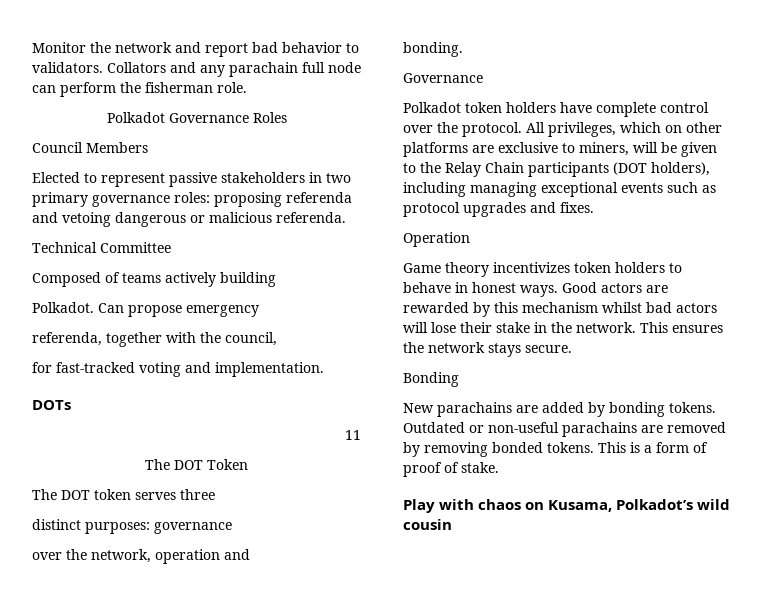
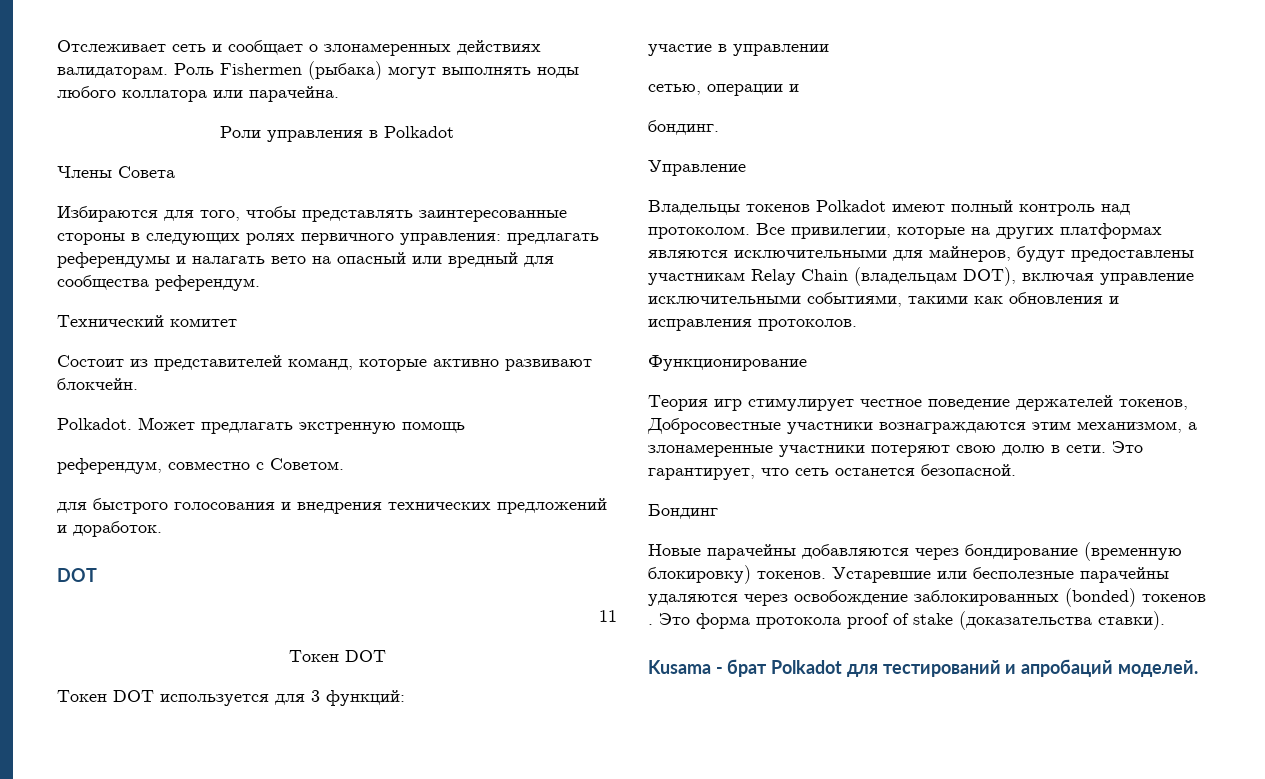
[32,42,359,57] [32,62,361,77] [32,82,247,97] [106,112,287,123] [32,142,148,153] [32,172,351,187] [32,192,352,207] [32,212,346,227] [32,242,171,253] [32,272,276,287] [32,302,259,317] [32,332,277,347] [32,362,324,377] [32,400,71,410] Monitor the network and report bad behavior to validators. Collators and any parachain full node can perform the fisherman role. // Polkadot Governance Roles // Council Members // Elected to represent passive stakeholders in two primary governance roles: proposing referenda and vetoing dangerous or malicious referenda. // Technical Committee // Composed of teams actively building // Polkadot. Can propose emergency // referenda, together with the council, // for fast-tracked voting and implementation. // DOTs -> [57,40,541,56] [57,61,579,80] [57,86,339,102] [220,126,454,142] [57,166,175,178] [57,206,567,222] [57,233,599,245] [57,252,554,268] [57,275,260,291] [57,315,237,327] [57,355,592,371] [57,378,138,390] [57,417,465,434] [57,458,344,474] [57,498,607,514] [57,521,162,537] [57,568,97,582] Отслеживает сеть и сообщает о злонамеренных действиях валидаторам. Роль Fishermen (рыбака) могут выполнять ноды любого коллатора или парачейна. // Роли управления в Polkadot // Члены Совета // Избираются для того, чтобы представлять заинтересованные стороны в следующих ролях первичного управления: предлагать референдумы и налагать вето на опасный или вредный для сообщества референдум. // Технический комитет // Состоит из представителей команд, которые активно развивают блокчейн. // Polkadot. Может предлагать экстренную помощь // референдум, совместно с Советом. // для быстрого голосования и внедрения технических предложений и доработок. // DOT
[145,459,248,470] [32,489,215,500] [32,519,232,534] [32,549,250,564] [403,42,463,57] [403,73,483,83] [403,102,709,117] [403,122,722,137] [403,142,717,157] [403,162,710,177] [403,182,716,197] [403,202,594,217] [403,232,470,247] [403,262,682,277] [403,282,668,297] [403,302,717,317] [403,322,723,333] [403,342,572,357] [403,372,459,387] [403,402,716,417] [403,422,726,437] [403,442,708,457] [403,462,499,477] [403,499,731,513] [403,519,452,530] The DOT Token // The DOT token serves three // distinct purposes: governance // over the network, operation and // bonding. // Governance // Polkadot token holders have complete control over the protocol. All privileges, which on other platforms are exclusive to miners, will be given to the Relay Chain participants (DOT holders), including managing exceptional events such as protocol upgrades and fixes. // Operation // Game theory incentivizes token holders to behave in honest ways. Good actors are rewarded by this mechanism whilst bad actors will lose their stake in the network. This ensures the network stays secure. // Bonding // New parachains are added by bonding tokens. Outdated or non-useful parachains are removed by removing bonded tokens. This is a form of proof of stake. // Play with chaos on Kusama, Polkadot’s wild cousin -> [288,650,386,662] [57,690,405,706] [648,44,829,56] [648,84,799,96] [648,120,719,135] [648,160,746,176] [648,200,1130,216] [648,223,1162,239] [648,246,1194,262] [648,267,1194,286] [648,292,1119,307] [648,319,857,331] [648,355,807,371] [648,395,1188,411] [647,418,1197,434] [648,441,1143,457] [648,464,1016,480] [648,504,718,519] [648,542,1182,561] [648,565,1169,584] [648,588,1206,607] [648,611,1165,630] [648,659,1198,677] Токен DOT // Токен DOT используется для 3 функций: // участие в управлении // сетью, операции и // бондинг. // Управление // Владельцы токенов Polkadot имеют полный контроль над протоколом. Все привилегии, которые на других платформах являются исключительными для майнеров, будут предоставлены участникам Relay Chain (владельцам DOT), включая управление исключительными событиями, такими как обновления и исправления протоколов. // Функционирование // Теория игр стимулирует честное поведение держателей токенов, Добросовестные участники вознаграждаются этим механизмом, а злонамеренные участники потеряют свою долю в сети. Это гарантирует, что сеть останется безопасной. // Бондинг // Новые парачейны добавляются через бондирование (временную блокировку) токенов. Устаревшие или бесполезные парачейны удаляются через освобождение заблокированных (bonded) токенов . Это форма протокола proof of stake (доказательства ставки). // Kusama - брат Polkadot для тестирований и апробаций моделей.

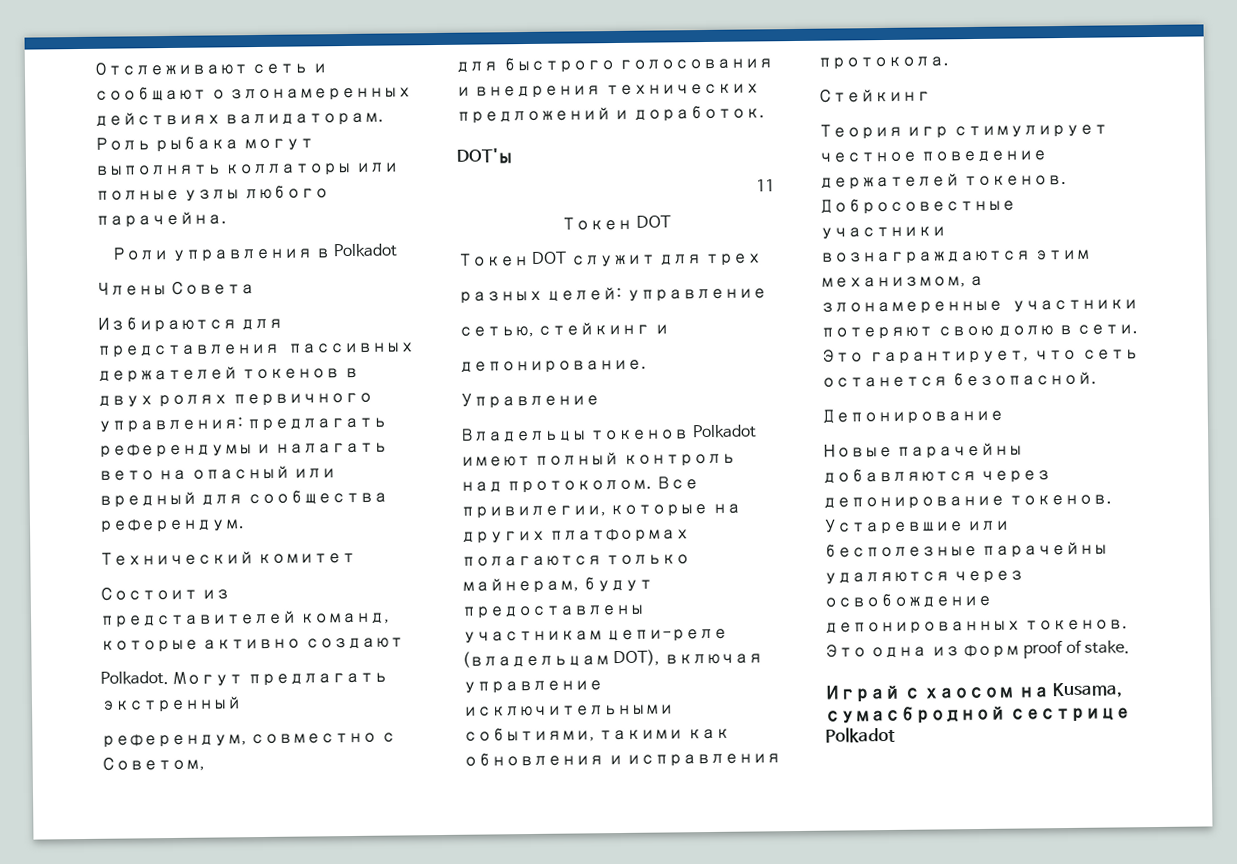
[57,40,166,52] Отслеживает -> [93,61,248,76] Отслеживают
[228,40,303,55] сообщает -> [94,86,207,102] сообщают
[220,61,579,80] [57,86,243,102] Fishermen (рыбака) могут выполнять ноды любого коллатора или -> [154,136,314,153] [94,162,399,177] [95,185,329,201] рыбака могут выполнять коллаторы или полные узлы любого
[200,206,567,222] [57,233,240,245] того, чтобы представлять заинтересованные стороны в следующих -> [97,342,415,358] [97,366,359,383] [97,395,154,407] представления пассивных держателей токенов в двух
[505,359,592,371] [57,378,138,390] развивают блокчейн. -> [304,637,404,650] создают
[138,417,465,434] Может предлагать экстренную помощь -> [172,671,388,687] [100,696,242,713] Могут предлагать экстренный
[270,458,344,470] Советом. -> [101,755,205,772] Советом,
[57,568,97,582] DOT -> [456,148,513,164] DOT'ы
[160,690,405,706] [648,44,829,56] используется для 3 функций: // участие в управлении -> [570,253,763,267] [458,286,767,304] служит для трех // разных целей: управление
[707,84,783,96] операции -> [537,321,651,336] стейкинг
[648,120,719,135] бондинг. -> [459,359,647,374] депонирование.
[648,246,1011,262] являются исключительными для майнеров, -> [461,554,691,567] [461,577,579,594] полагаются только майнерам,
[751,269,848,285] Relay Chain -> [606,628,729,643] цепи-реле
[758,319,857,331] [648,355,807,371] протоколов. // Функционирование -> [817,56,949,70] [818,87,931,103] протокола. // Стейкинг
[1119,399,1188,410] токенов, -> [963,174,1068,187] токенов.
[648,504,718,519] Бондинг -> [821,407,1004,425] Депонирование
[965,542,1182,561] [648,565,751,584] бондирование (временную блокировку) -> [822,495,1005,510] депонирование
[914,588,1206,607] [648,611,1165,630] [648,659,1198,677] заблокированных (bonded) токенов . Это форма протокола proof of stake (доказательства ставки). // Kusama - брат Polkadot для тестирований и апробаций моделей. -> [824,619,1129,635] [824,639,1130,659] [824,682,1123,702] [825,705,1131,724] [825,726,896,743] депонированных токенов. Это одна из форм proof of stake. // Играй с хаосом на Kusama, сумасбродной сестрице Polkadot

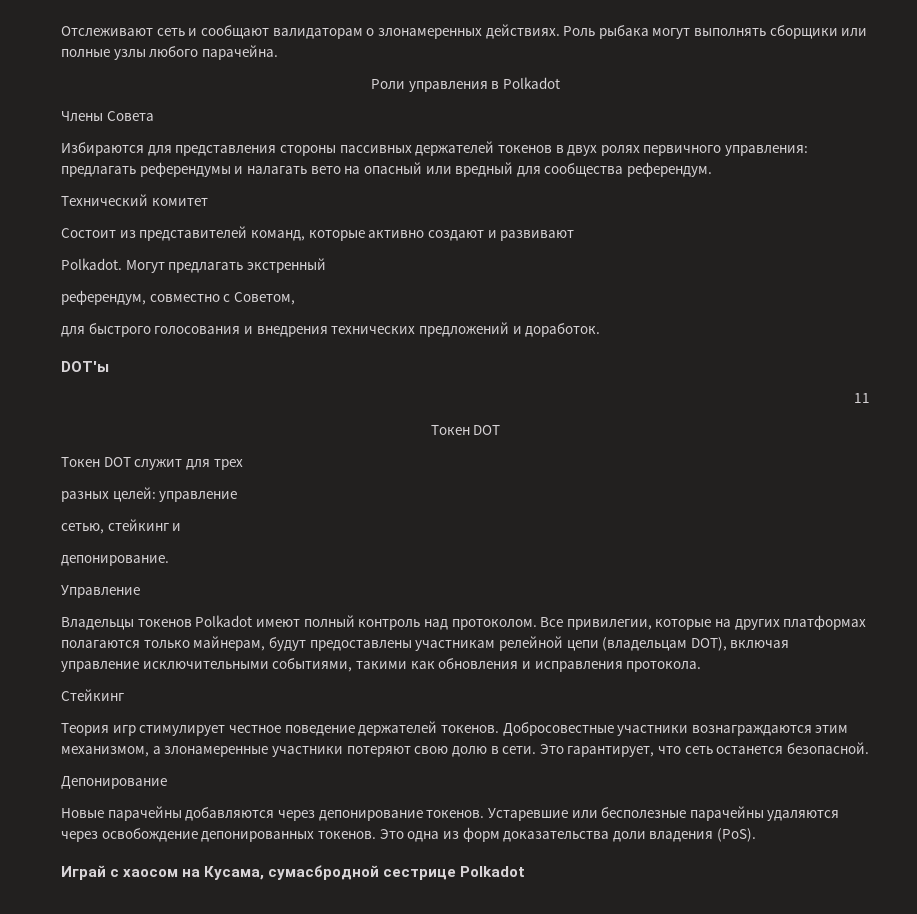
(207, 94) none -> [272,28,363,39] валидаторам
[94,111,385,127] действиях валидаторам. -> [485,24,560,39] действиях.
[224,162,353,177] коллаторы -> [769,25,838,39] сборщики
(280, 350) none -> [279,145,336,156] стороны
(404, 643) none -> [487,230,575,241] и развивают
[606,628,729,643] цепи-реле -> [498,636,599,651] релейной цепи
[1023,639,1130,659] proof of stake. -> [503,828,757,842] доказательства доли владения (PoS).
[1052,682,1123,699] Kusama, -> [204,866,265,880] Кусама,

